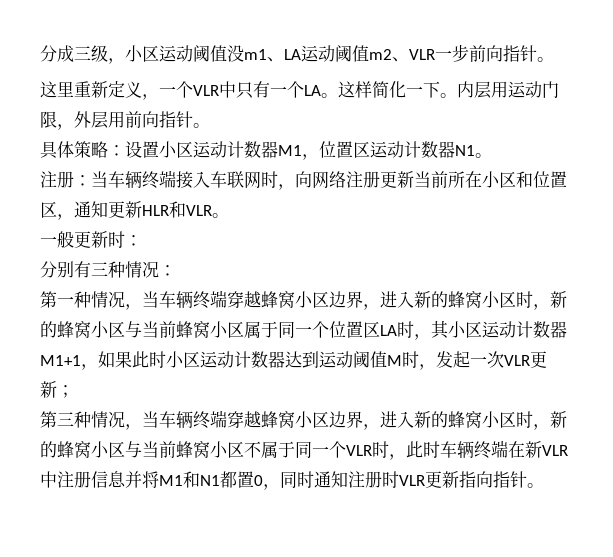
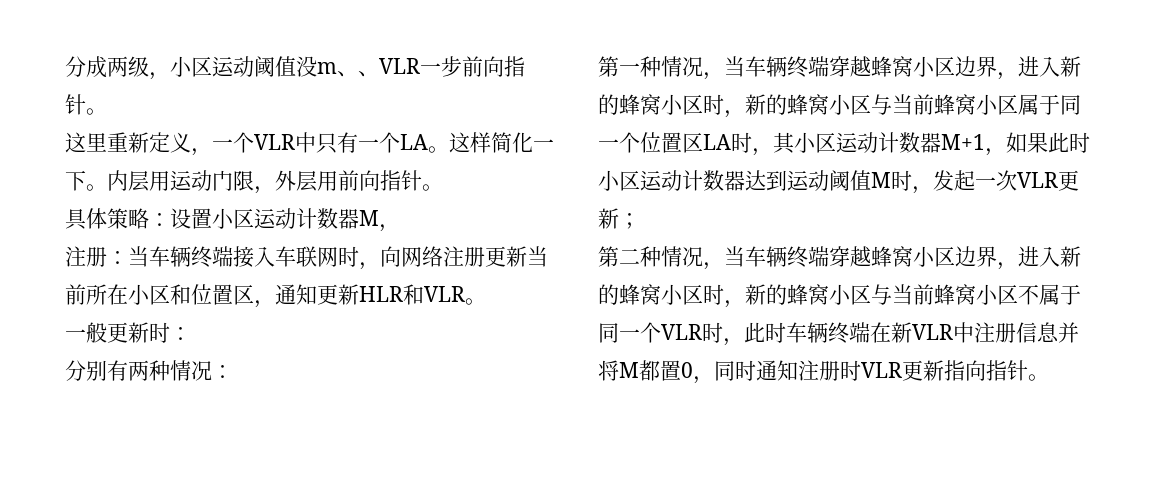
[74,46,91,60] 三 -> [107,56,128,77] 两
[244,45,392,62] m1、LA运动阈值m2 -> [317,62,358,77] m、
[278,141,492,160] M1，位置区运动计数器N1。 -> [359,210,400,232] M，
[91,262,108,276] 三 -> [128,360,149,381] 两
[40,355,81,366] M1+1 -> [941,134,985,150] M+1
[57,412,74,426] 三 -> [619,248,640,264] 二
[159,471,220,488] M1和N1 -> [619,362,639,378] M

